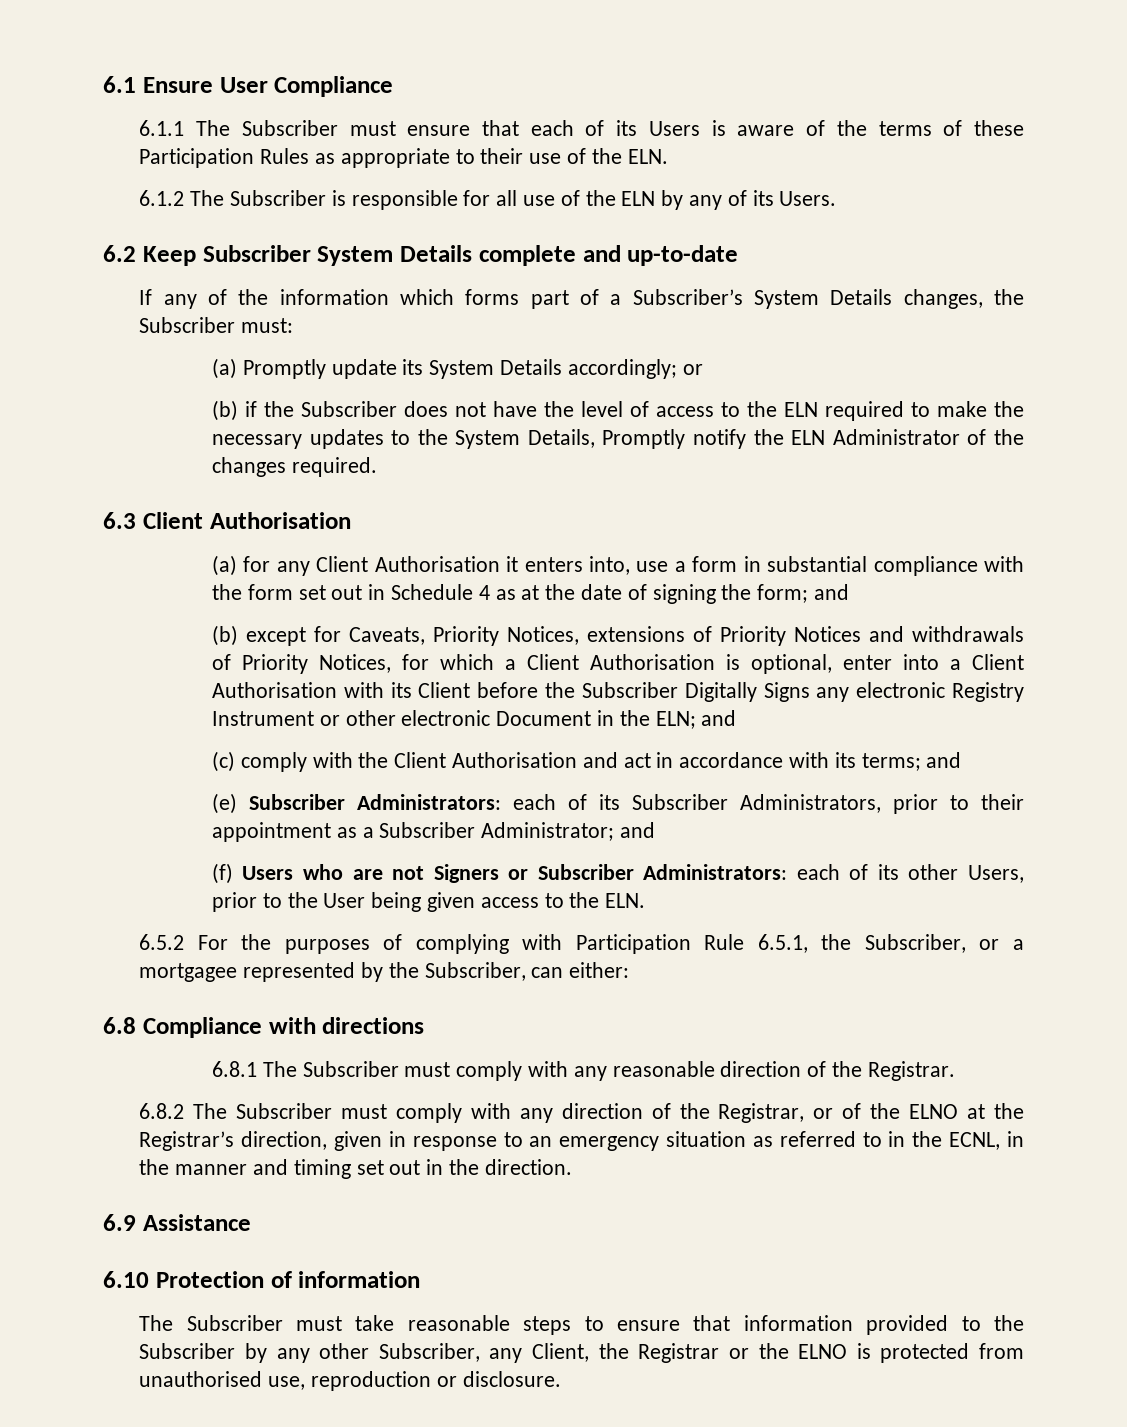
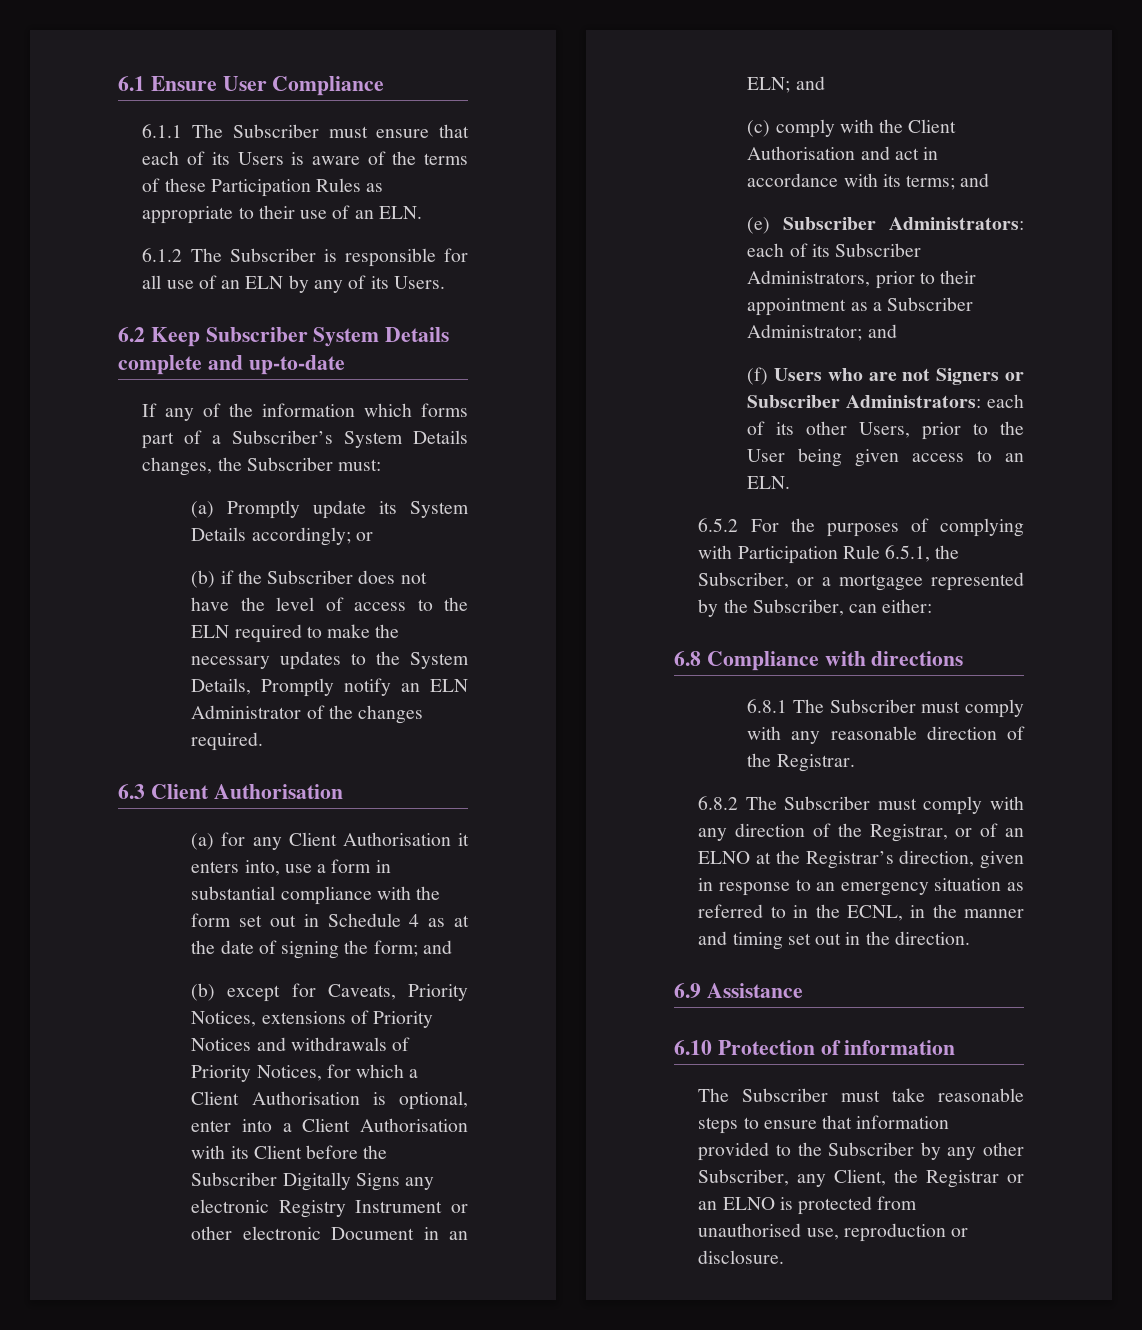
[591,148,622,164] the -> [354,210,374,219] an
[585,190,616,206] the -> [221,280,241,289] an
[753,429,784,445] the -> [401,683,421,692] an
[619,710,650,726] the -> [449,1231,468,1240] an
[569,892,600,908] the -> [1005,453,1024,462] an
[870,1103,901,1119] the -> [1004,828,1024,837] an
[758,1343,789,1359] the -> [698,1201,718,1210] an

